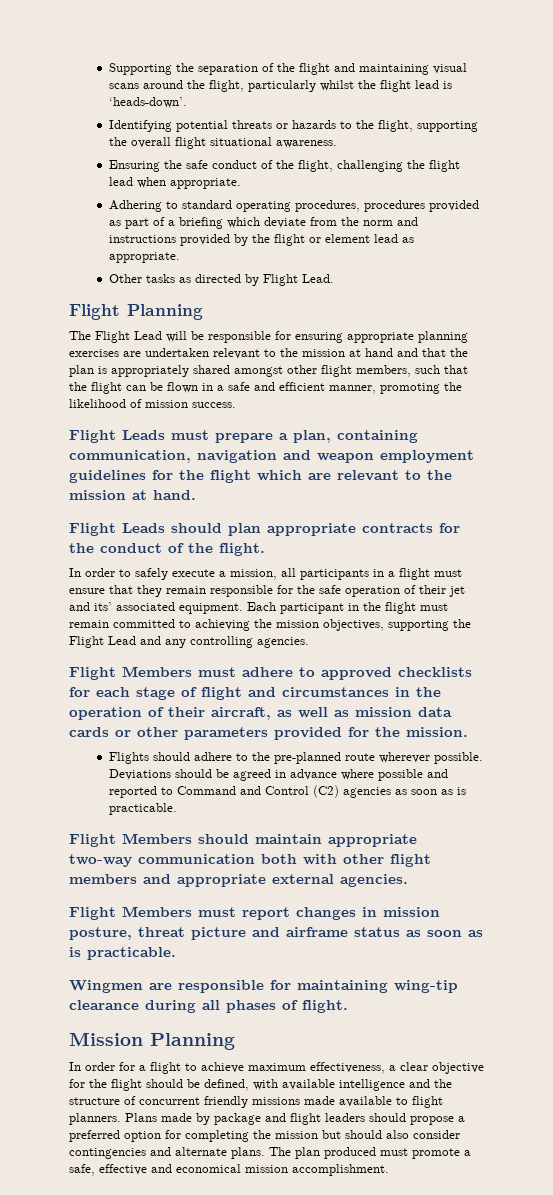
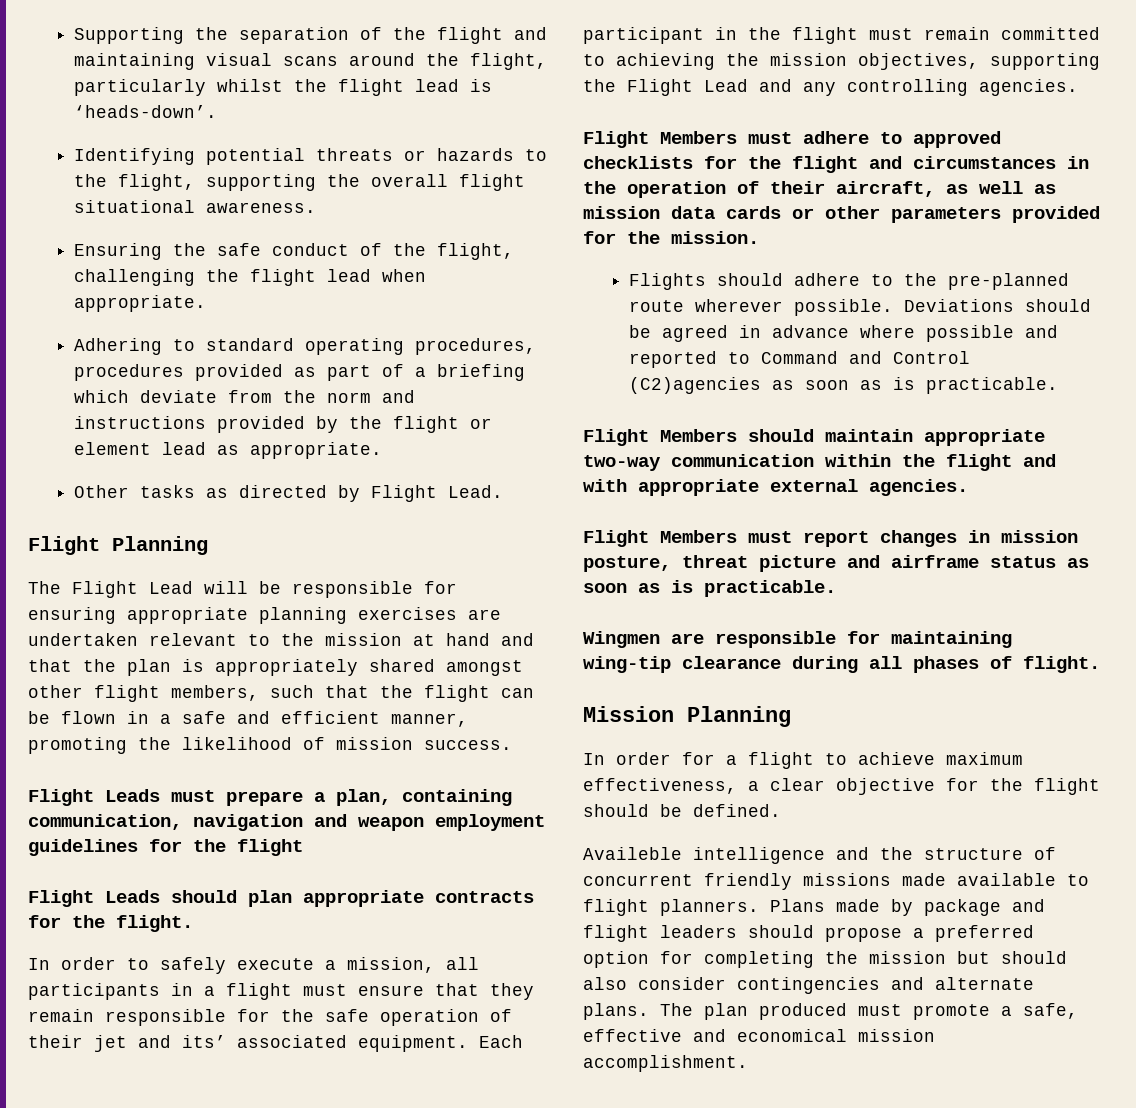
[257,470,452,481] [69,490,196,500] which are relevant to the mission at hand. -> (303, 847) none
[100,543,213,553] conduct of the -> (105, 921) none
[96,687,197,700] each stage of -> [748,156,781,169] the
[312,785,391,798] (C2) agencies -> [628,377,761,394] (C2)agencies
[261,854,431,867] [69,874,171,884] both with other flight members and -> [825,454,1056,471] [583,479,627,492] within the flight and with
[204,1079,335,1091] defined, with available -> [693,804,781,817] [583,847,682,860] defined. // Availeble

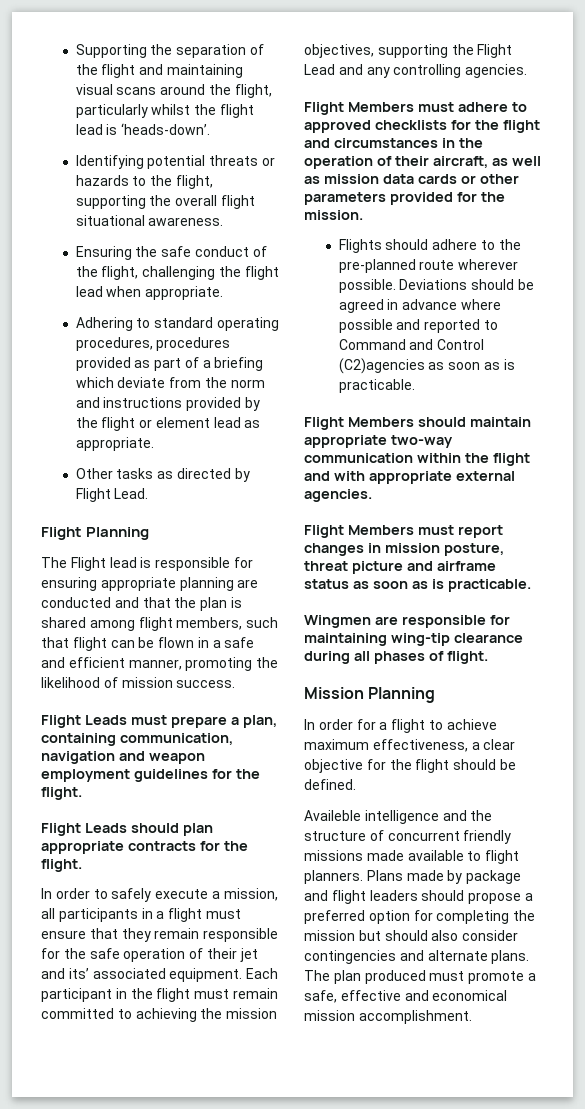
[149,581,281,594] Lead will be -> [109,557,152,568] lead is
[358,607,501,620] [28,633,490,646] exercises are undertaken relevant to the mission at hand -> [237,579,259,588] [41,597,111,608] are conducted
[215,659,523,676] [28,685,83,698] appropriately shared amongst other -> [41,617,135,631] shared among
[380,685,413,698] the -> (69, 642) none
[237,839,303,856] flight -> [41,787,82,800] flight.

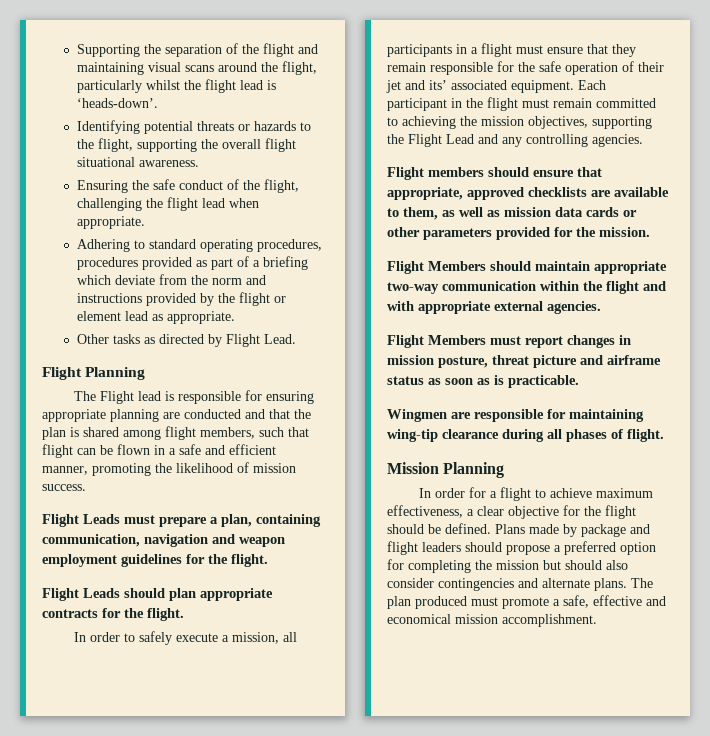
[347,102,527,112] [304,120,540,133] [304,138,483,148] [304,156,488,169] Members must adhere to approved checklists for the flight and circumstances in the operation of their aircraft, -> [428,167,602,177] [387,187,669,200] [387,207,438,220] members should ensure that appropriate, approved checklists are available to them,
[338,239,521,253] [338,259,519,273] [338,279,534,293] [338,299,501,313] [338,319,498,333] [338,339,485,350] [338,358,515,374] [338,379,415,393] // Flights should adhere to the pre-planned route wherever possible. Deviations should be agreed in advance where possible and reported to Command and Control (C2)agencies as soon as is practicable. -> (650, 232) none
[304,810,493,824] [304,830,512,844] [304,850,520,864] [304,870,363,884] // Availeble intelligence and the structure of concurrent friendly missions made available to flight planners. -> (491, 528) none

